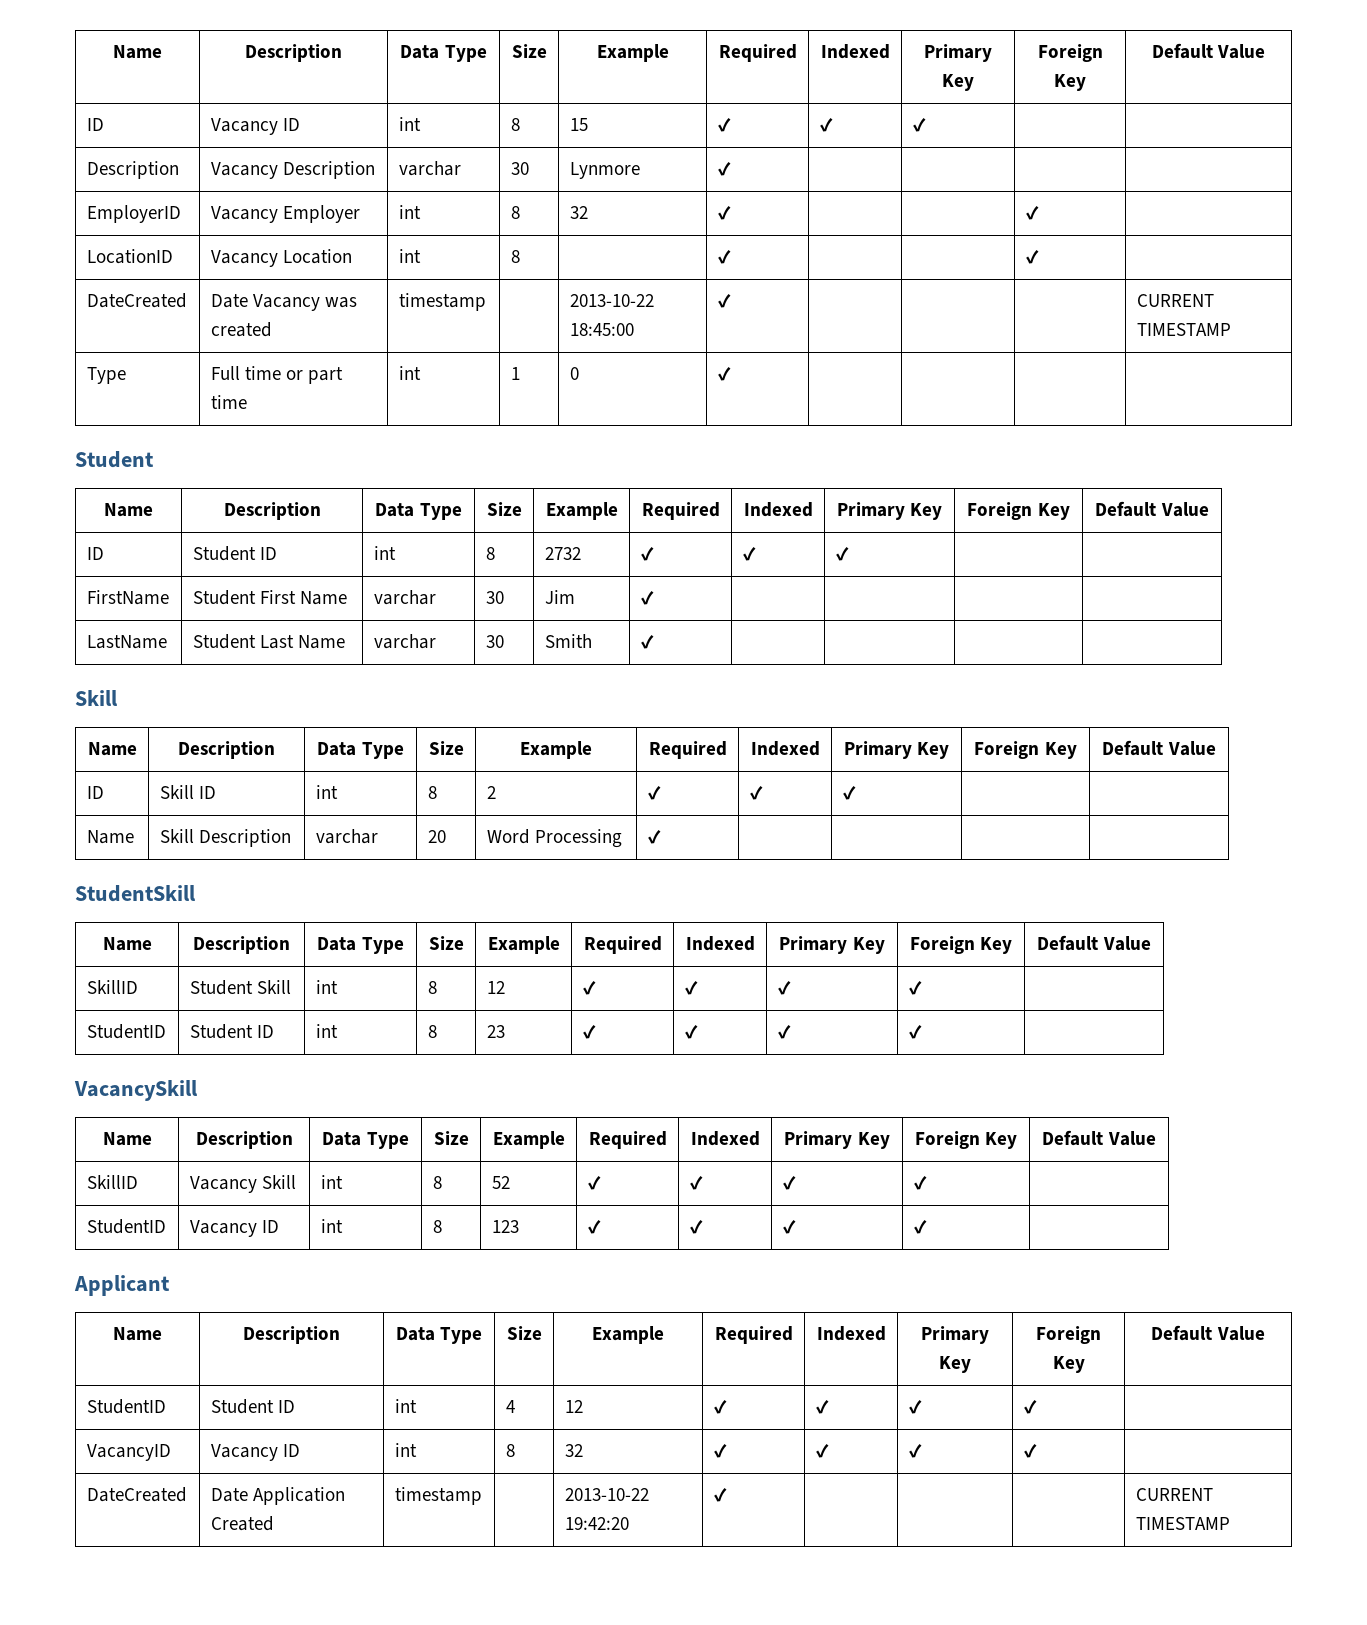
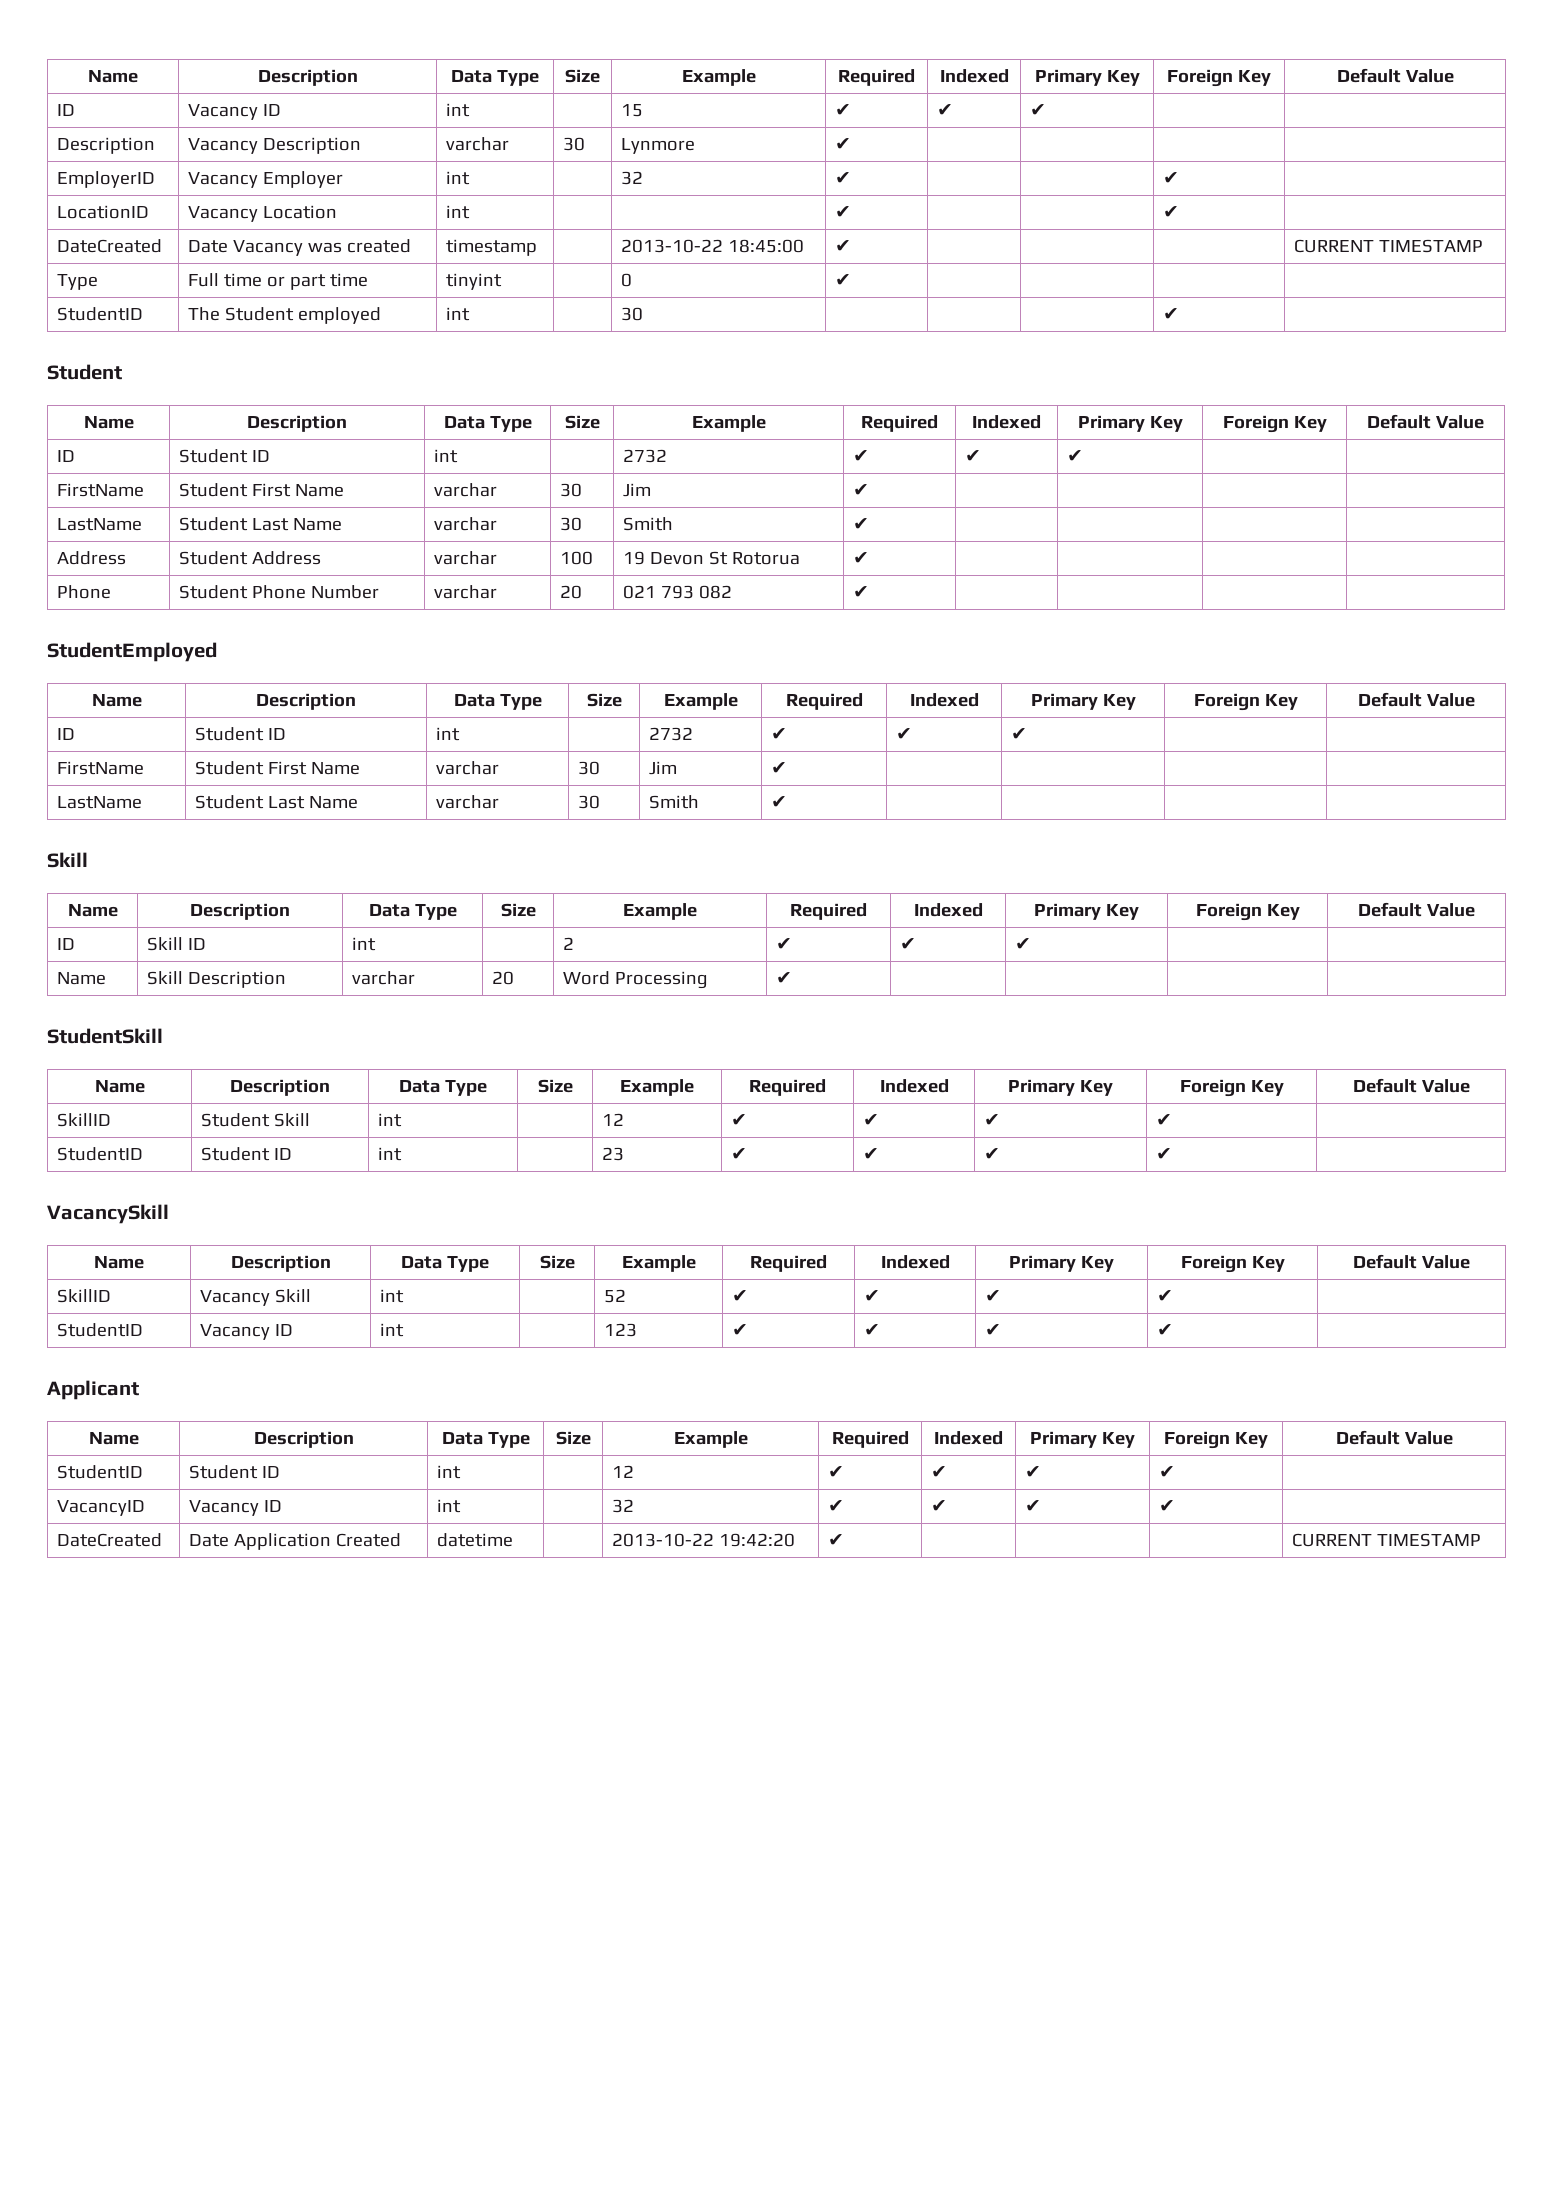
[510,118,520,131] 8 -> (470, 110) none
[510,206,520,219] 8 -> (470, 178) none
[510,250,520,263] 8 -> (470, 212) none
[398,366,421,380] [510,367,520,380] int | 1 -> [445,273,502,290] tinyint |
(731, 374) none -> [56,307,143,321] [187,307,381,324] [445,307,470,321] [620,307,643,321] [1162,308,1179,320] // StudentID | The Student employed | int | | 30 | | | | ✔ |
[485,547,495,560] 8 -> [622,449,667,463] [852,450,869,462] [964,450,981,462] [1066,450,1083,462] [56,483,144,497] [178,483,344,497] [433,483,497,497] [559,483,582,497] [622,483,651,497] [852,484,869,496] [56,518,142,531] [178,517,342,531] [433,517,497,531] [559,517,582,531] [622,517,673,531] [852,518,869,530] [56,551,126,565] [178,551,321,565] [433,551,497,565] [559,551,593,565] [622,551,800,565] [852,552,869,564] [56,585,111,599] [178,585,379,599] [433,585,497,599] [559,585,582,599] [622,585,732,599] [852,586,869,598] [47,642,217,662] [91,694,142,707] [256,693,356,710] [453,694,542,710] [586,693,622,707] [663,693,738,710] [785,693,863,710] [909,693,979,707] [1030,693,1136,710] [1193,693,1298,711] [1357,692,1475,707] [56,728,75,740] [194,727,286,741] [435,727,460,741] | 2732 | ✔ | ✔ | ✔ | | // FirstName | Student First Name | varchar | 30 | Jim | ✔ | | | | // LastName | Student Last Name | varchar | 30 | Smith | ✔ | | | | // Address | Student Address | varchar | 100 | 19 Devon St Rotorua | ✔ | | | | // Phone | Student Phone Number | varchar | 20 | 021 793 082 | ✔ | | | | // StudentEmployed // Name | Description | Data Type | Size | Example | Required | Indexed | Primary Key | Foreign Key | Default Value // ID | Student ID | int |
[427,786,437,799] 8 -> (376, 944) none
[427,981,437,994] 8 -> (402, 1120) none
[427,1025,437,1038] 8 -> (402, 1154) none
[432,1176,442,1189] 8 -> (404, 1296) none
[432,1220,442,1233] 8 -> (404, 1330) none
[505,1400,515,1413] 4 -> (461, 1472) none
[505,1444,515,1457] 8 -> (461, 1506) none
[394,1487,482,1505] timestamp -> [436,1533,513,1547] datetime

